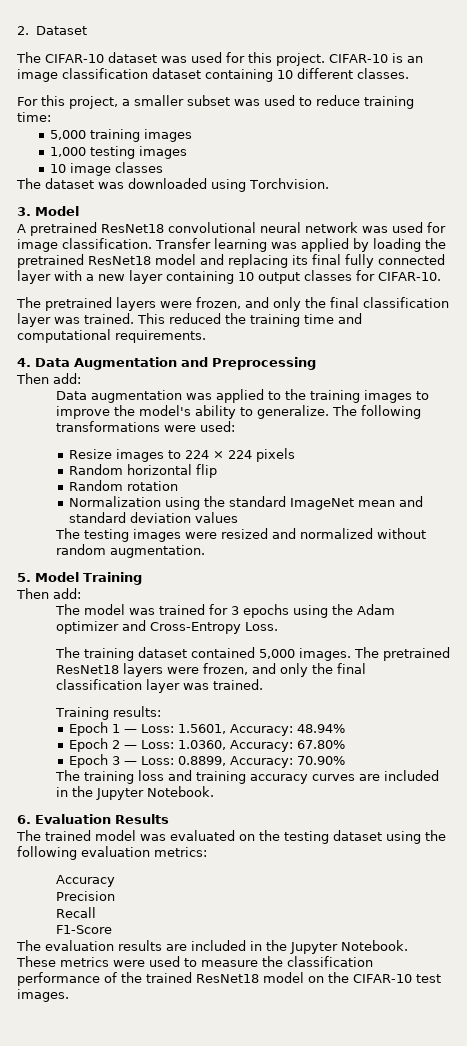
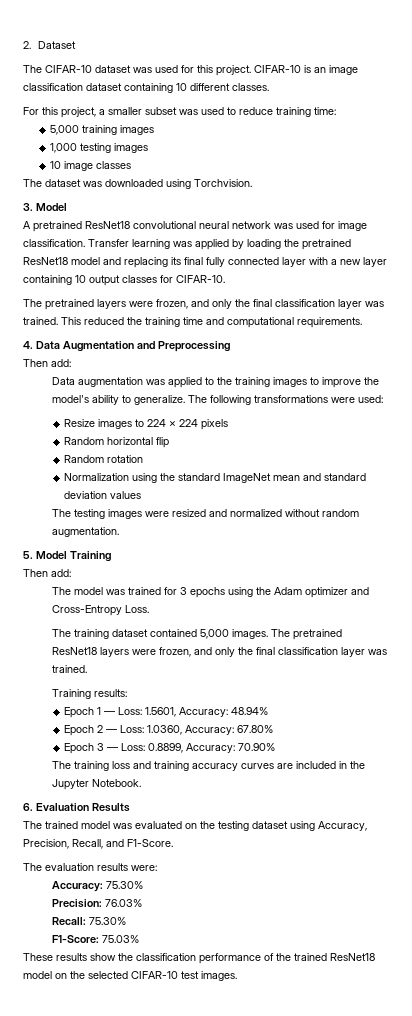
[425,830,446,841] [17,846,207,860] [55,875,115,887] [55,891,115,901] [55,907,96,918] [55,925,112,934] [16,940,408,954] [16,956,258,967] the following evaluation metrics: // Accuracy // Precision // Recall // F1-Score // The evaluation results are included in the Jupyter Notebook. These metrics were used to measure -> [318,821,367,831] [23,839,173,849] [23,863,157,871] [52,881,144,892] [52,899,143,908] [52,917,127,925] [52,935,140,943] [23,953,116,961] Accuracy, Precision, Recall, and F1-Score. // The evaluation results were: // Accuracy: 75.30% // Precision: 76.03% // Recall: 75.30% // F1-Score: 75.03% // These results show
(349, 977) none -> [88,971,128,979] selected

